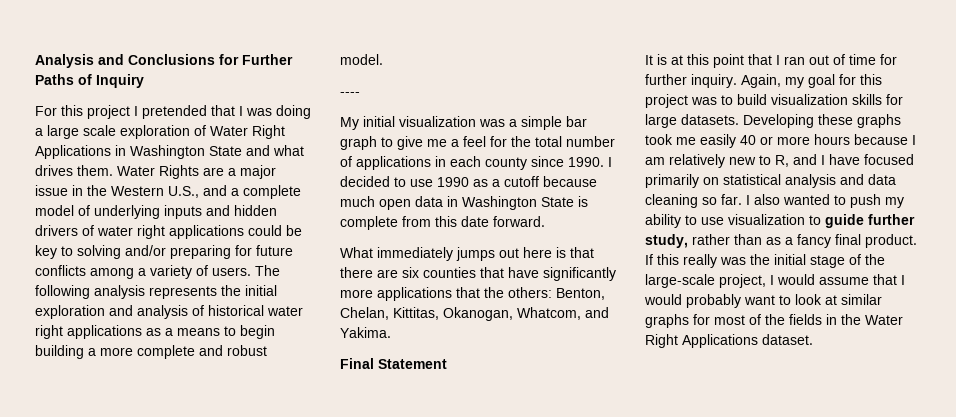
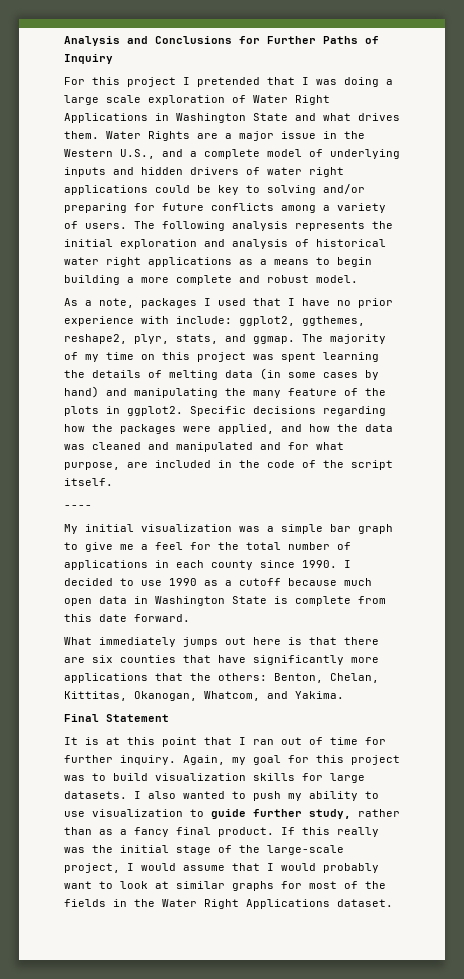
(383, 59) none -> [64,298,393,308] [64,316,365,326] [64,334,386,344] [64,352,379,362] [64,368,379,380] [64,386,386,398] [64,406,386,416] [64,424,393,434] [64,442,344,452] [64,460,393,470] [64,478,113,486] // As a note, packages I used that I have no prior experience with include: ggplot2, ggthemes, reshape2, plyr, stats, and ggmap. The majority of my time on this project was spent learning the details of melting data (in some cases by hand) and manipulating the many feature of the plots in ggplot2. Specific decisions regarding how the packages were applied, and how the data was cleaned and manipulated and for what purpose, are included in the code of the script itself.
[743,114,901,128] [645,134,916,148] [645,154,914,168] [645,174,896,188] [645,194,742,208] Developing these graphs took me easily 40 or more hours because I am relatively new to R, and I have focused primarily on statistical analysis and data cleaning so far. -> (127, 795) none

